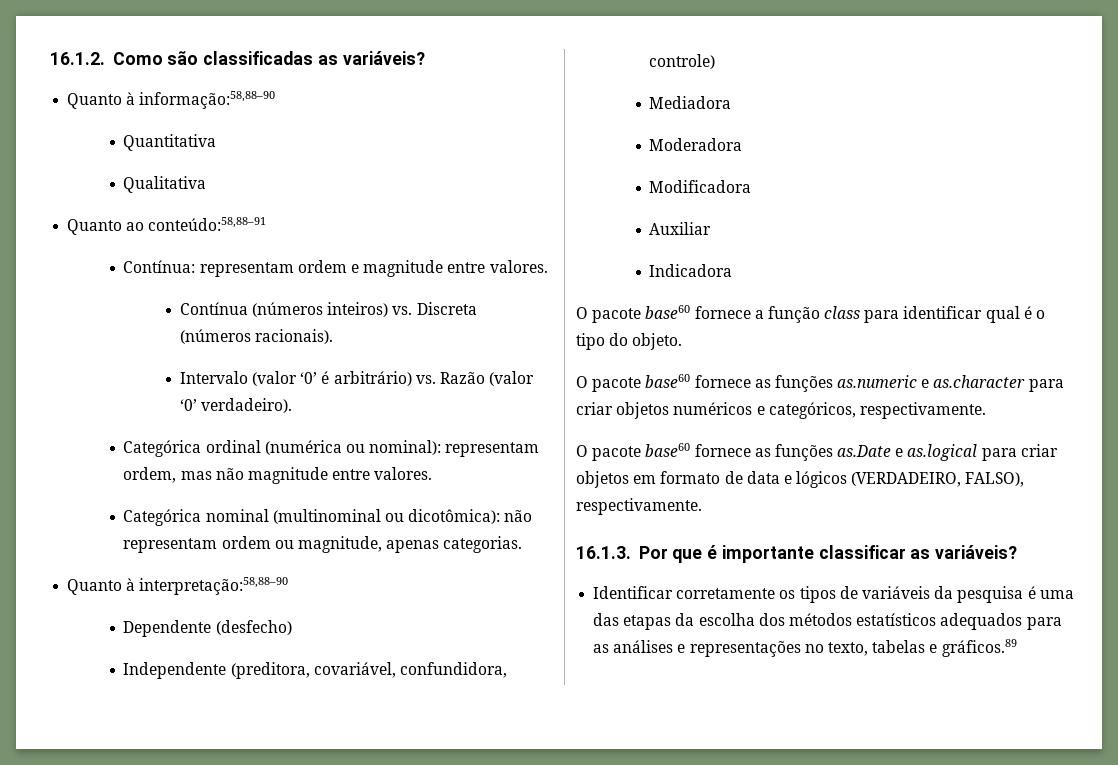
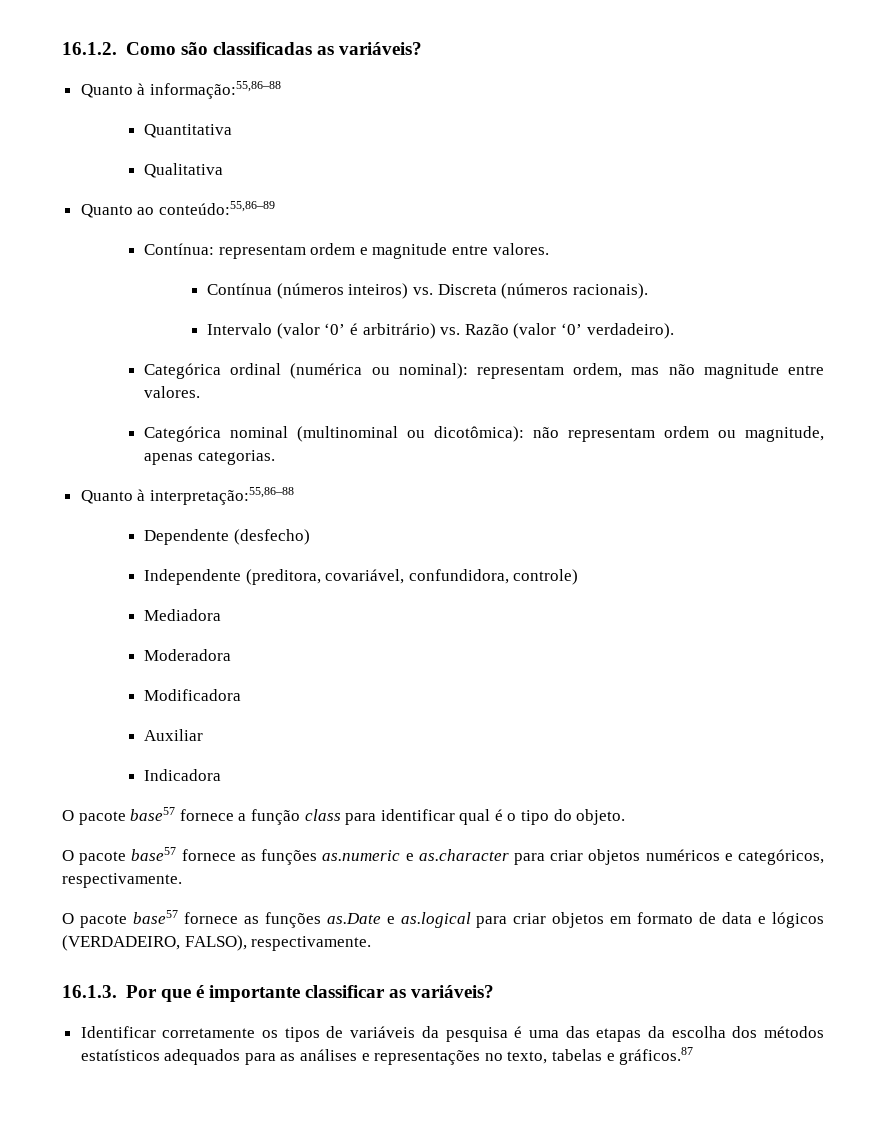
[139,91,276,109] informação:58,88–90 -> [149,81,281,99] informação:55,86–88
[148,217,267,231] conteúdo:58,88–91 -> [158,201,275,215] conteúdo:55,86–89
[139,577,289,595] interpretação:58,88–90 -> [149,487,294,505] interpretação:55,86–88
[645,305,691,319] base60 -> [130,807,176,821] base57
[645,374,691,388] base60 -> [131,847,177,861] base57
[645,443,691,457] base60 -> [132,910,178,924] base57
[941,639,1017,657] gráficos.89 -> [619,1047,694,1065] gráficos.87

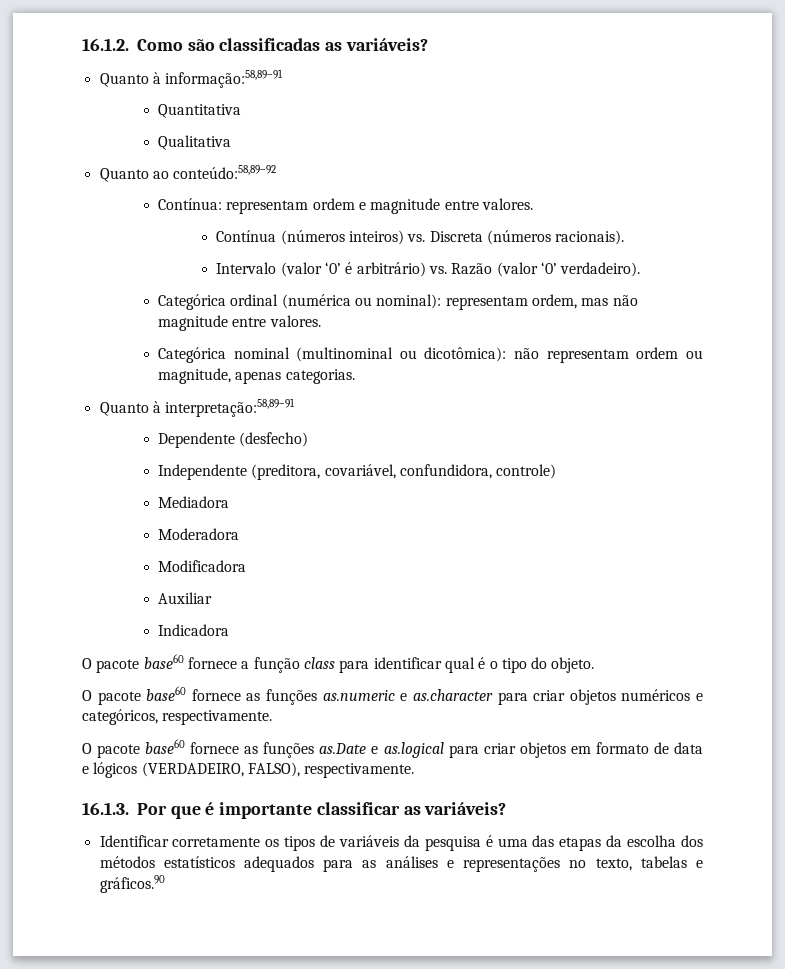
[149,81,281,99] informação:55,86–88 -> [165,69,284,88] informação:58,89–91
[158,201,275,215] conteúdo:55,86–89 -> [173,165,277,179] conteúdo:58,89–92
[149,487,294,505] interpretação:55,86–88 -> [165,398,296,417] interpretação:58,89–91
[130,807,176,821] base57 -> [143,654,184,669] base60
[131,847,177,861] base57 -> [146,686,187,701] base60
[132,910,178,924] base57 -> [145,739,186,754] base60
[619,1047,694,1065] gráficos.87 -> [99,875,165,893] gráficos.90

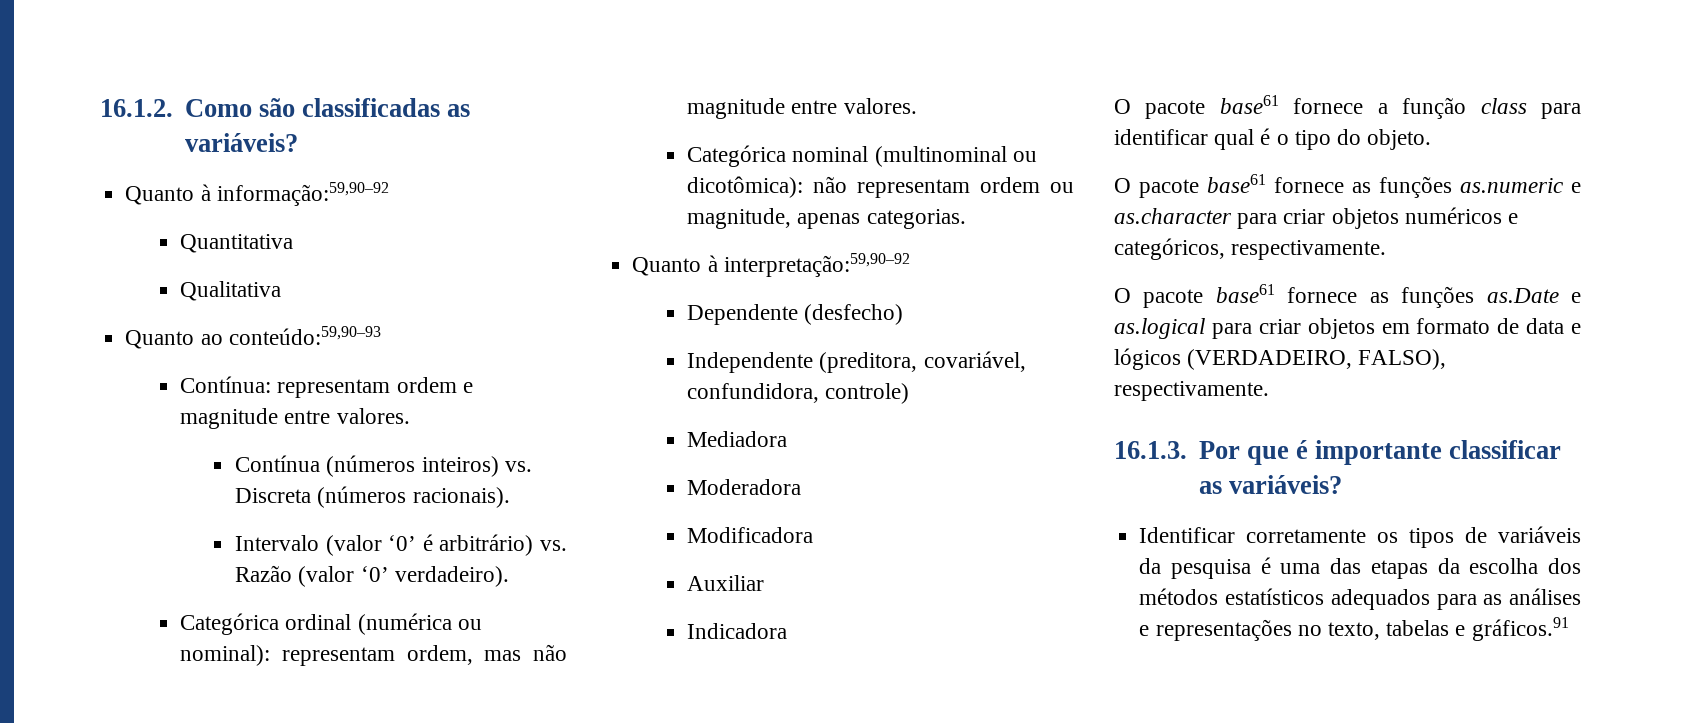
[165,69,284,88] informação:58,89–91 -> [216,182,389,206] informação:59,90–92
[173,165,277,179] conteúdo:58,89–92 -> [228,326,381,345] conteúdo:59,90–93
[165,398,296,417] interpretação:58,89–91 -> [723,253,910,277] interpretação:59,90–92
[143,654,184,669] base60 -> [1219,95,1279,114] base61
[146,686,187,701] base60 -> [1207,174,1266,193] base61
[145,739,186,754] base60 -> [1215,284,1275,303] base61
[99,875,165,893] gráficos.90 -> [1471,617,1569,641] gráficos.91

